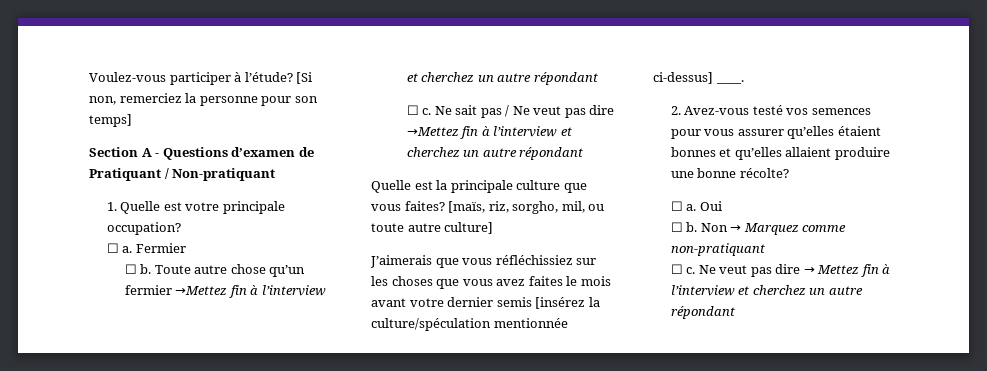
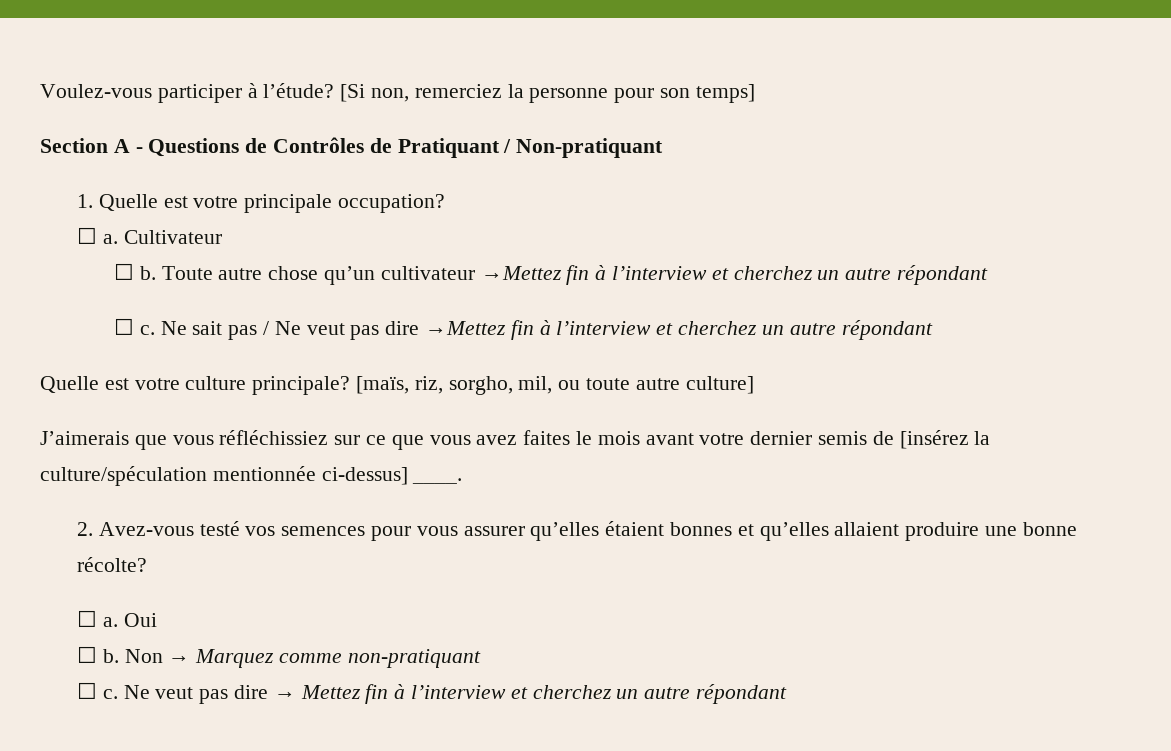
[231,147,296,157] d’examen -> [245,137,365,153] de Contrôles
[135,243,186,253] Fermier -> [123,230,222,244] Cultivateur
[124,285,172,295] fermier -> [380,266,475,280] cultivateur
[436,180,587,193] [371,201,445,211] la principale culture que vous faites? -> [134,376,351,395] votre culture principale?
[371,276,433,286] les choses -> [366,435,387,445] ce
(532, 302) none -> [872,431,894,445] de

